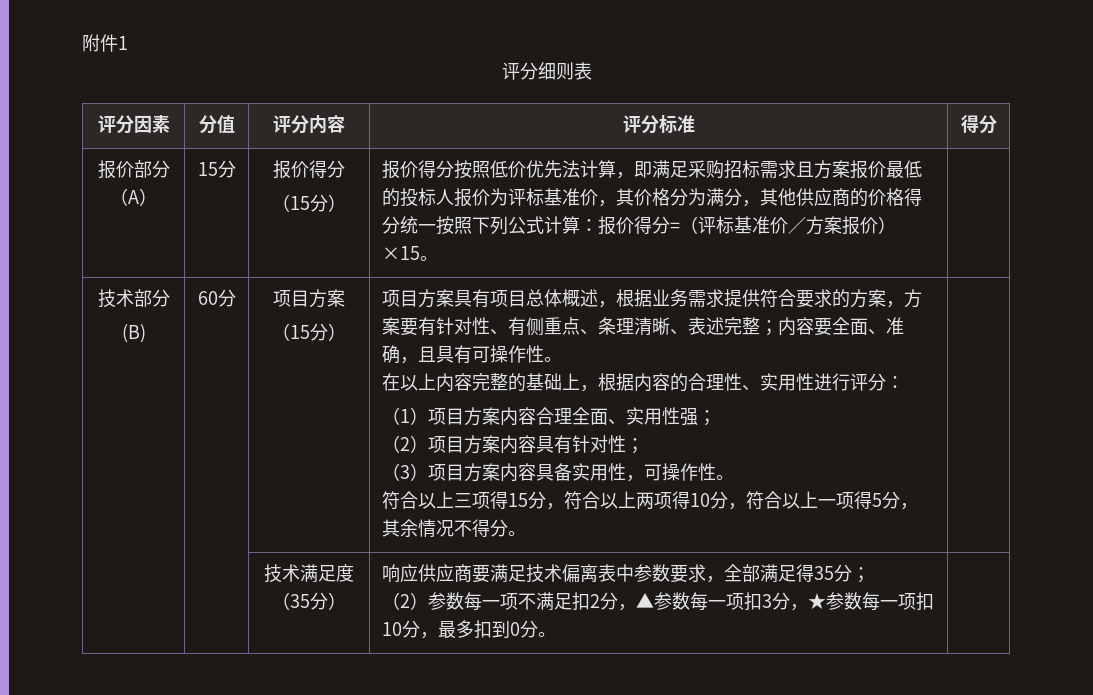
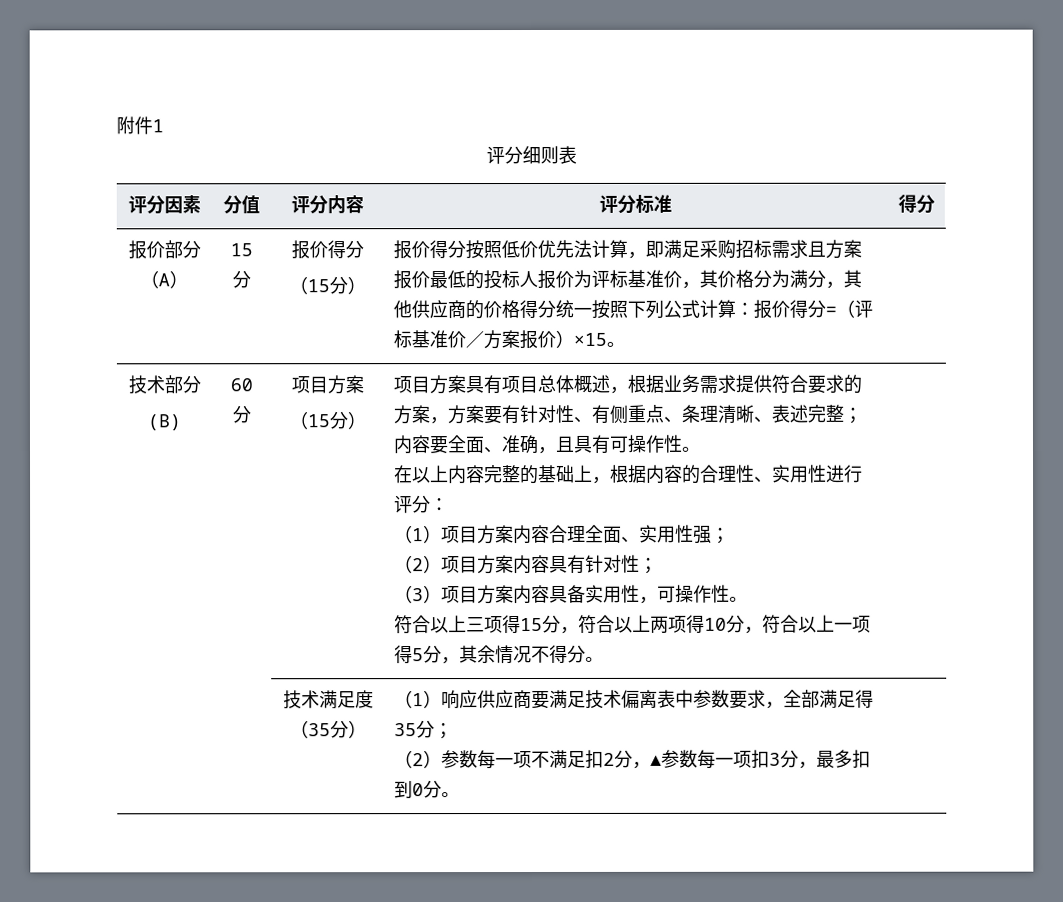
(346, 601) none -> [393,690,442,709] （1）
[808,592,935,611] [382,620,439,639] ★参数每一项扣10分， -> (817, 765) none

